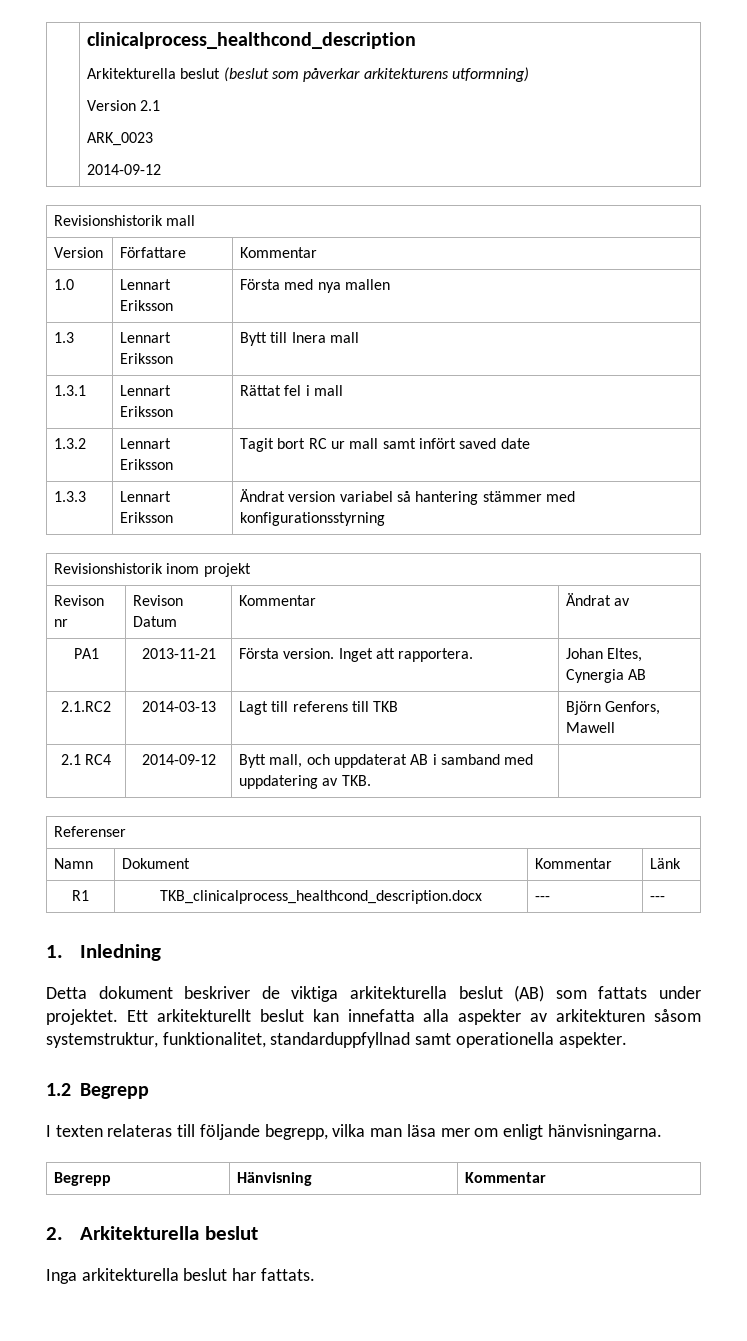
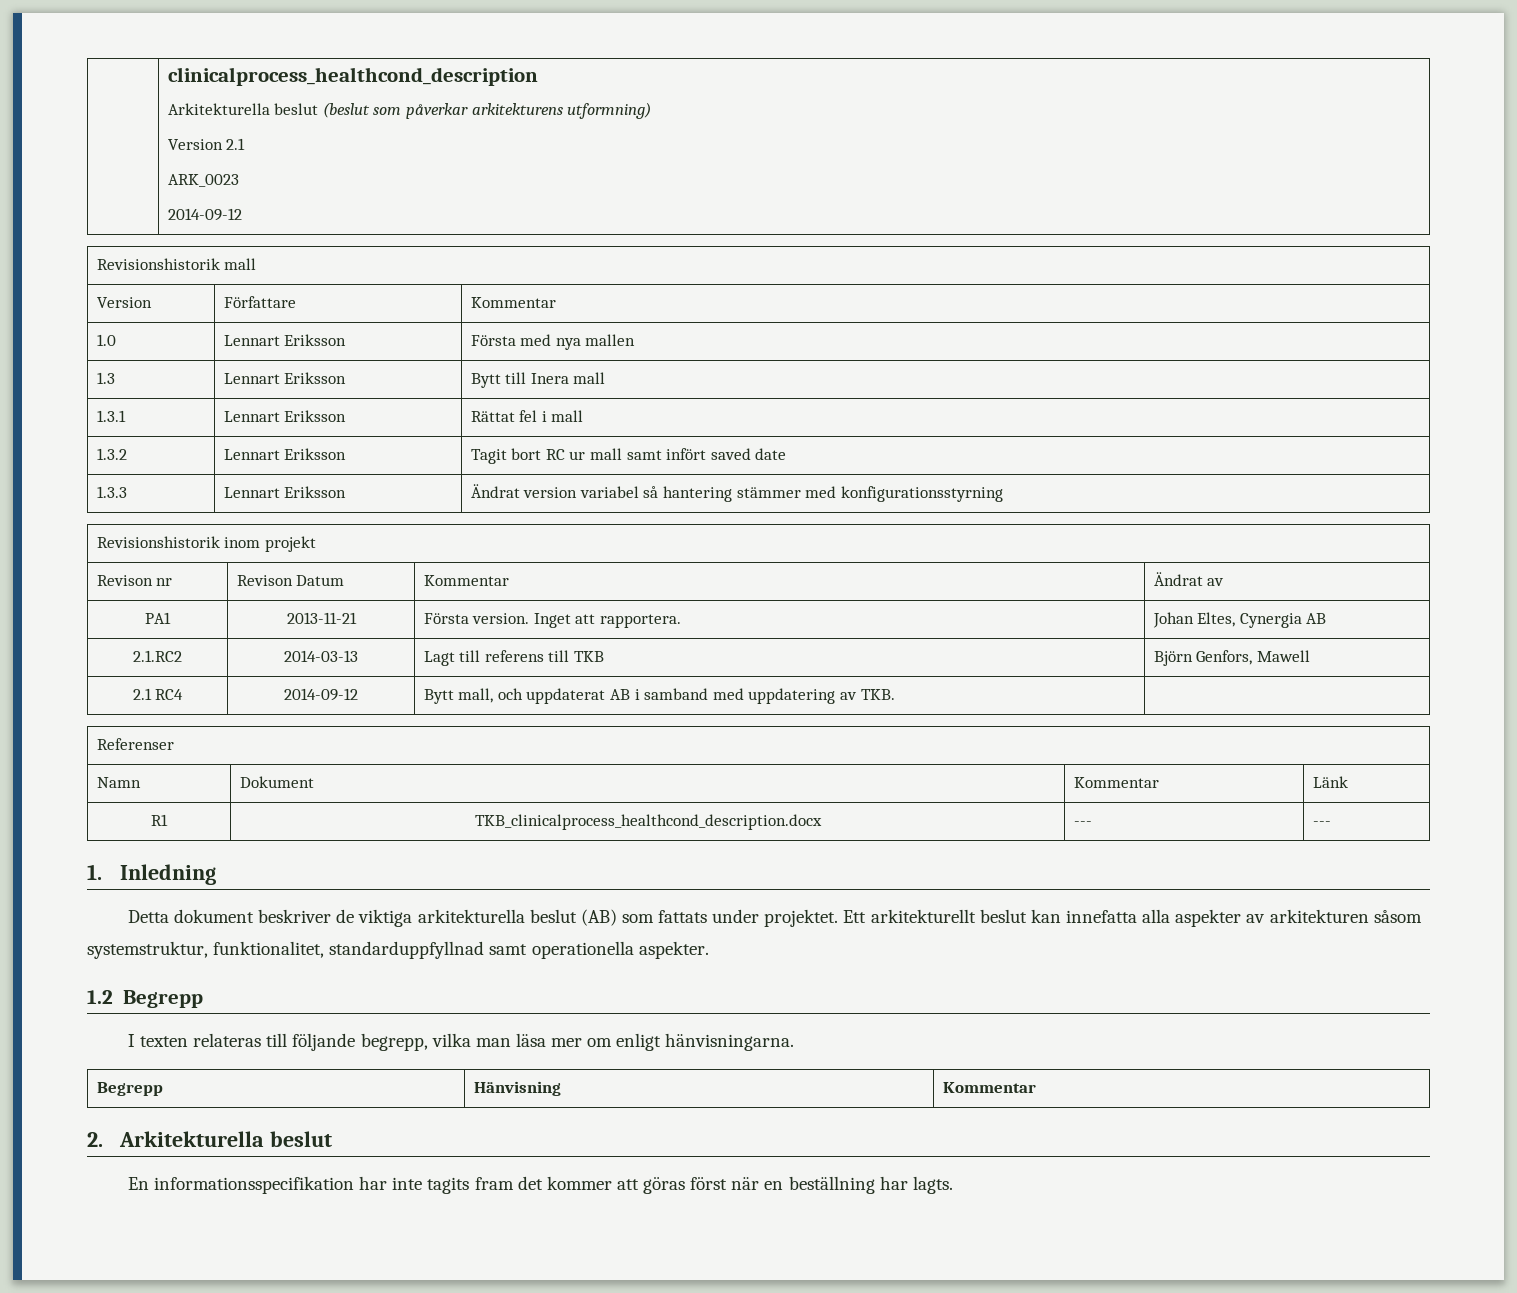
[46,1268,315,1284] Inga arkitekturella beslut har fattats. -> [127,1176,953,1194] En informationsspecifikation har inte tagits fram det kommer att göras först när en beställning har lagts.

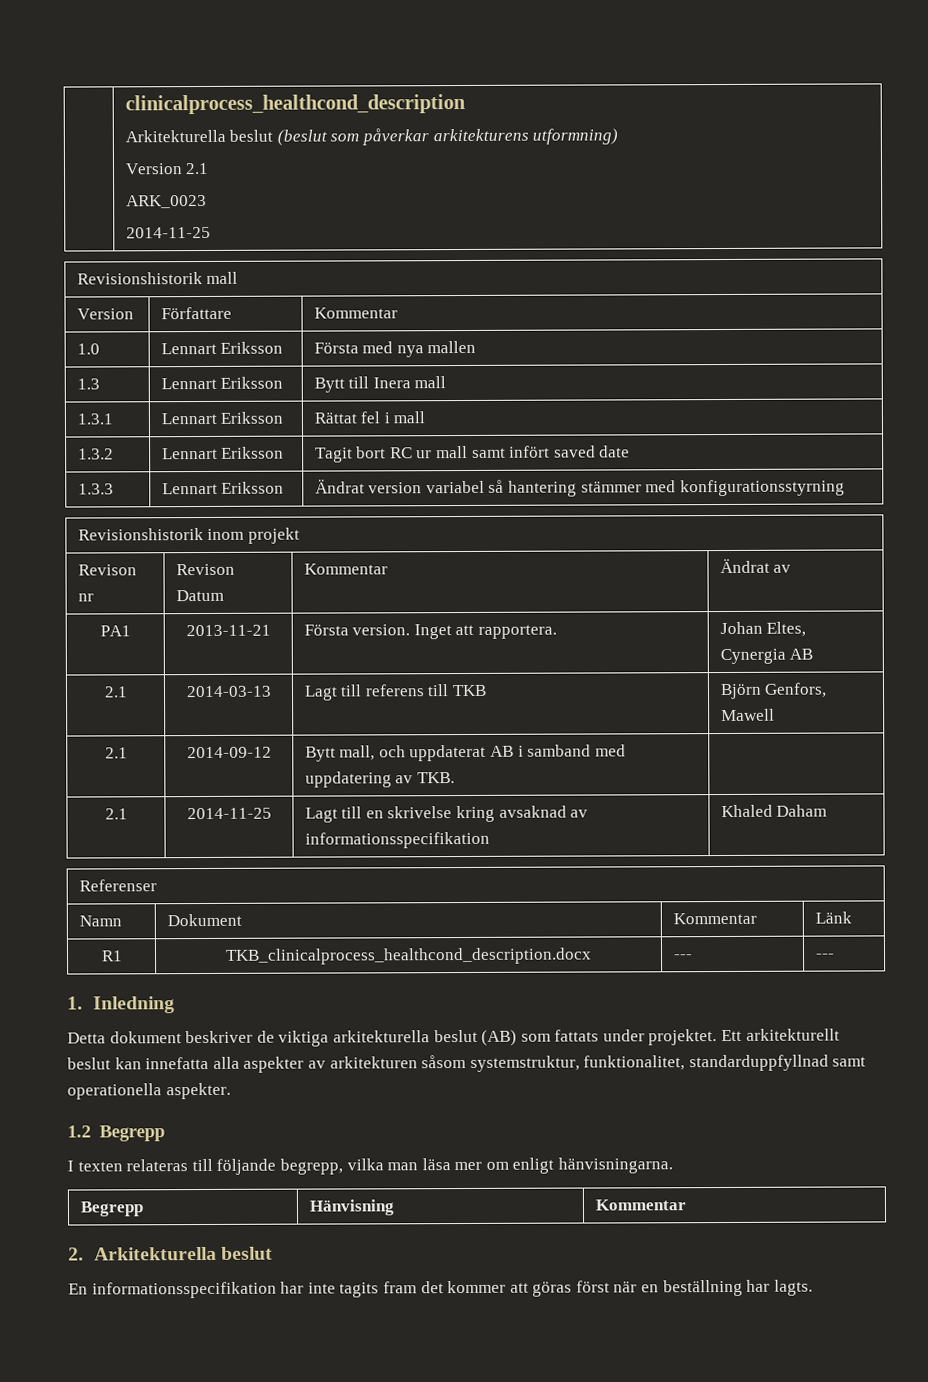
[167,208,242,221] 2014-09-12 -> [125,226,211,239] 2014-11-25
[133,650,182,662] 2.1.RC2 -> [103,686,128,698] 2.1
[155,689,184,700] RC4 -> (128, 753) none
(895, 694) none -> [104,808,128,820] [186,807,272,820] [304,805,589,823] [304,831,490,849] [720,804,828,818] // 2.1 | 2014-11-25 | Lagt till en skrivelse kring avsaknad av informationsspecifikation | Khaled Daham

